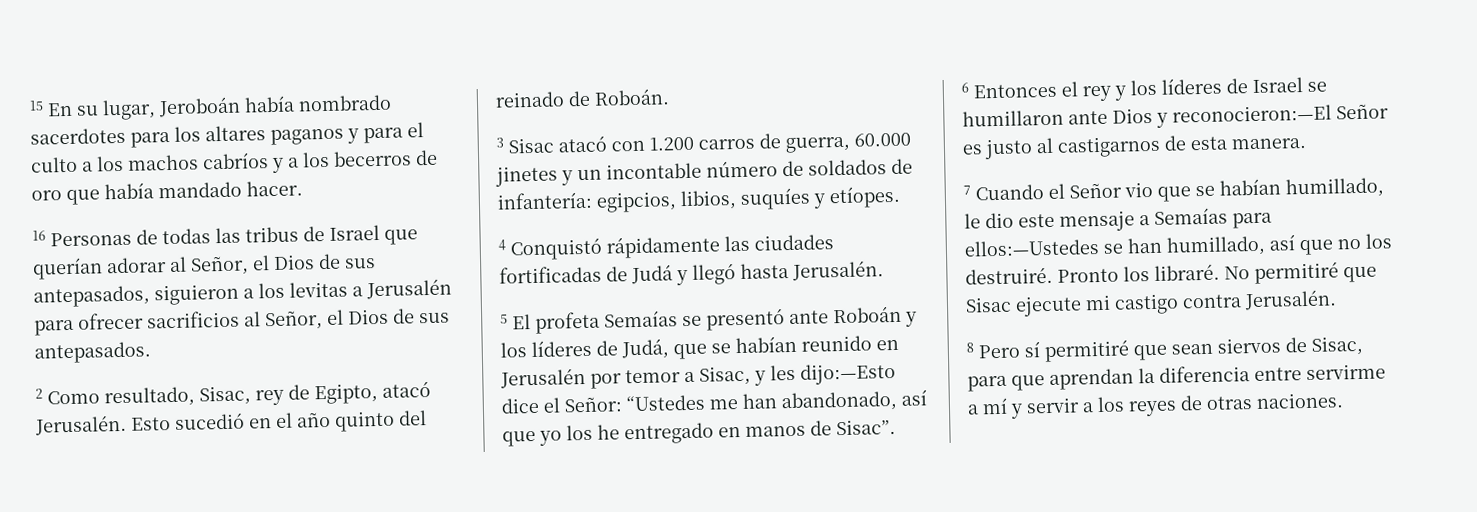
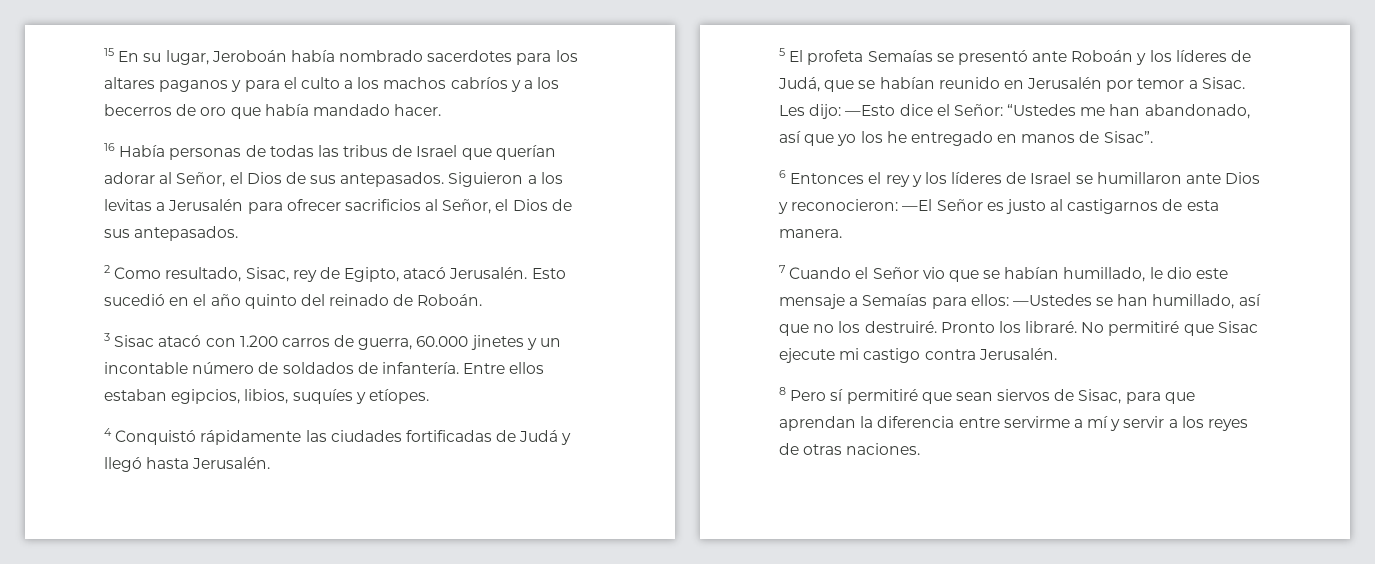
[50,231,132,247] Personas -> [119,145,242,160] Había personas
[33,283,239,308] antepasados, siguieron -> [340,172,524,187] antepasados. Siguieron
[497,191,593,210] infantería: -> [381,362,545,374] [104,389,167,401] infantería. Entre ellos estaban
[699,362,896,386] Sisac, y les dijo:—Esto -> [1201,77,1245,89] [779,104,896,119] Sisac. Les dijo: —Esto
[1172,104,1332,123] reconocieron:—El -> [791,199,933,211] reconocieron: —El
[964,239,1100,257] ellos:—Ustedes -> [970,294,1092,306] ellos: —Ustedes

